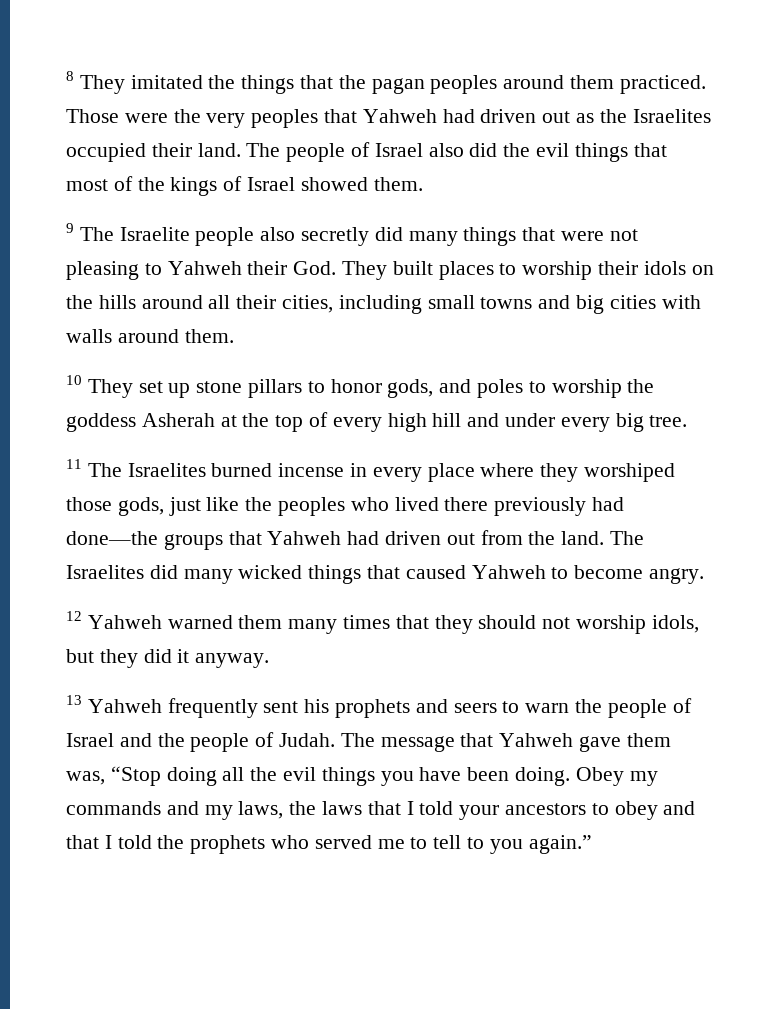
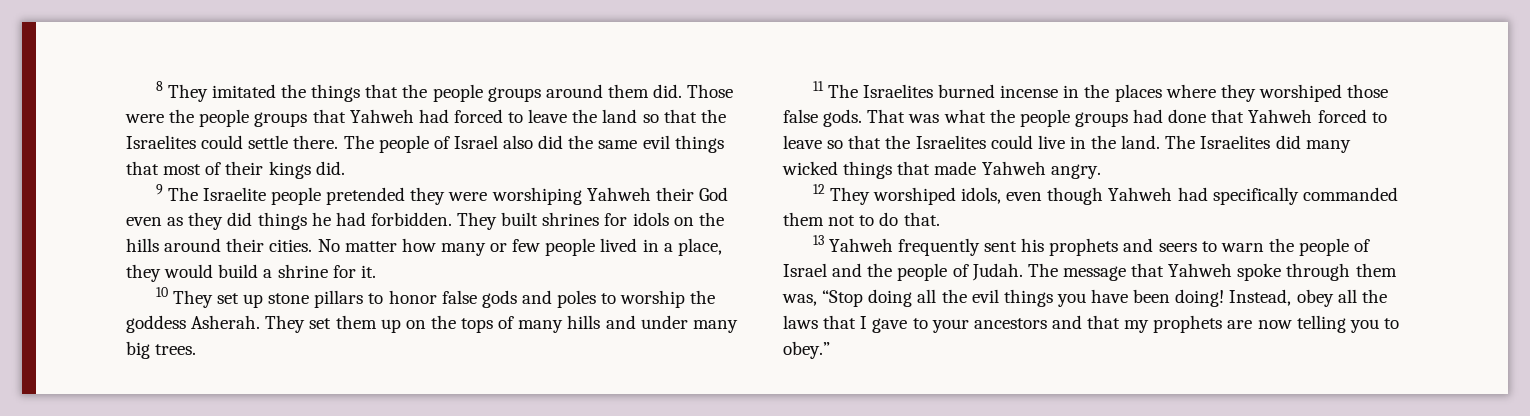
[371,75,498,94] pagan peoples -> [432,84,541,102] people groups
[619,75,706,94] practiced. -> [653,84,683,98] did.
[206,109,711,128] [66,143,241,162] very peoples that Yahweh had driven out as the Israelites occupied their land. -> [199,109,726,127] [126,135,339,149] people groups that Yahweh had forced to leave the land so that the Israelites could settle there.
(531, 150) none -> [598,140,638,149] same
[137,176,423,196] [66,223,638,246] [66,261,639,280] the kings of Israel showed them. // 9 The Israelite people also secretly did many things that were not pleasing to Yahweh their God. They built places to worship their -> [225,161,345,179] [155,184,728,205] [126,212,628,230] their kings did. // 9 The Israelite people pretended they were worshiping Yahweh their God even as they did things he had forbidden. They built shrines for
[208,295,701,314] [66,329,234,343] all their cities, including small towns and big cities with walls around them. -> [226,238,722,256] [126,264,376,282] their cities. No matter how many or few people lived in a place, they would build a shrine for it.
[387,379,434,398] gods, -> [441,290,517,308] false gods
[141,412,688,432] Asherah at the top of every high hill and under every big tree. -> [191,315,738,333] [126,341,197,359] Asherah. They set them up on the tops of many hills and under many big trees.
[372,463,475,482] every place -> [1084,84,1162,102] the places
[117,497,625,516] [66,530,523,550] gods, just like the peoples who lived there previously had done—the groups that Yahweh had driven out from -> [783,109,1387,127] [783,135,1086,149] false gods. That was what the people groups had done that Yahweh forced to leave so that the Israelites could live in
[405,565,705,584] [66,611,699,634] [66,649,270,668] caused Yahweh to become angry. // 12 Yahweh warned them many times that they should not worship idols, but they did it anyway. -> [934,161,1101,179] [812,184,1398,205] [783,212,940,226] made Yahweh angry. // 12 They worshiped idols, even though Yahweh had specifically commanded them not to do that.
[579,736,622,752] gave -> [1237,263,1351,281] spoke through
[515,767,658,786] [66,801,696,820] [66,835,592,854] doing. Obey my commands and my laws, the laws that I told your ancestors to obey and that I told the prophets who served me to tell to you again.” -> [1175,289,1387,307] [783,315,1399,333] [783,341,830,359] doing! Instead, obey all the laws that I gave to your ancestors and that my prophets are now telling you to obey.”

